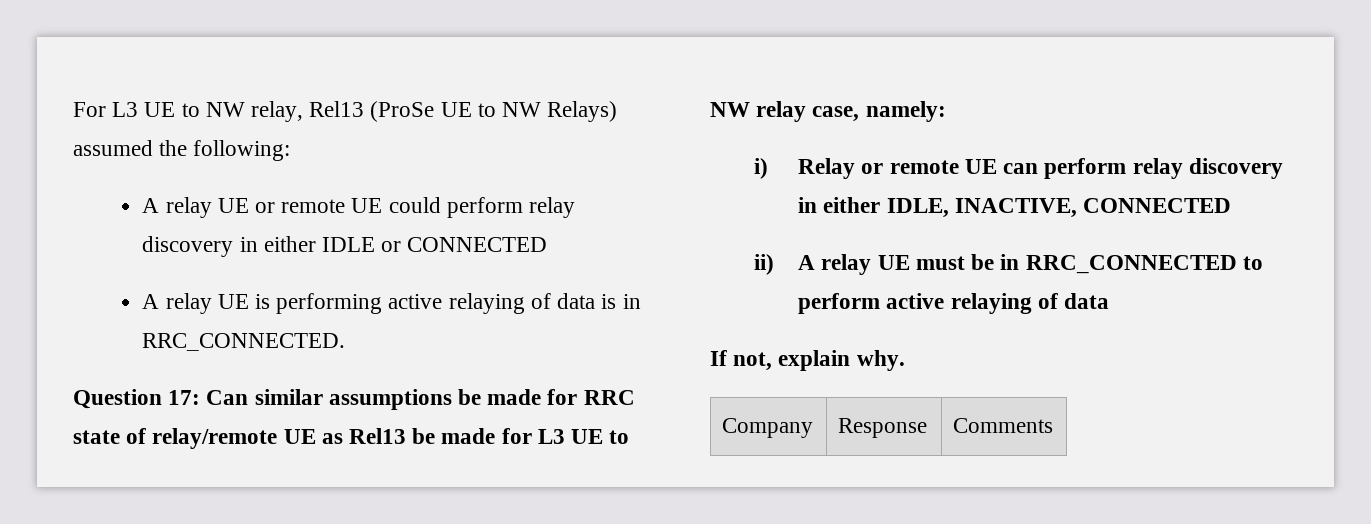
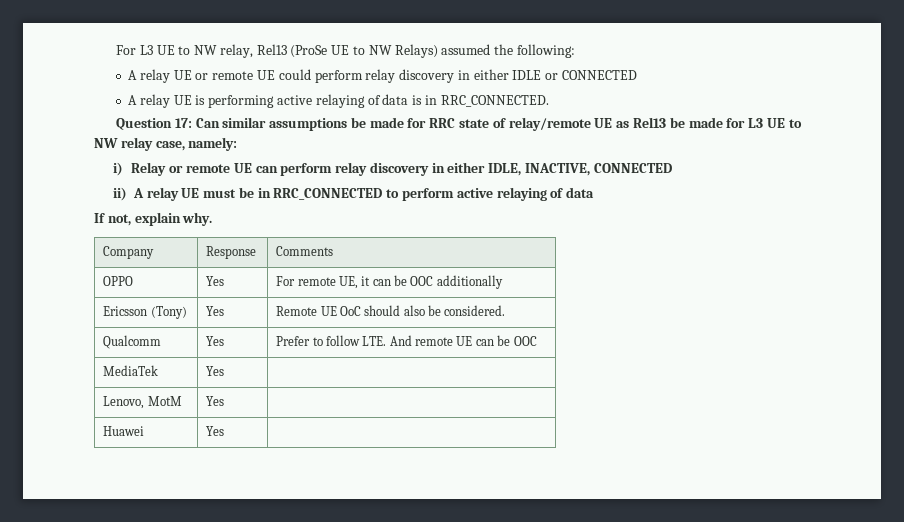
(1054, 425) none -> [103,276,134,286] [206,276,225,286] [276,275,503,289] [103,306,187,319] [206,306,225,316] [276,305,506,316] [103,335,162,349] [206,336,225,346] [276,335,537,346] [103,365,159,376] [206,366,225,376] [103,396,182,409] [206,396,225,406] [103,426,145,436] [206,426,225,436] // OPPO | Yes | For remote UE, it can be OOC additionally // Ericsson (Tony) | Yes | Remote UE OoC should also be considered. // Qualcomm | Yes | Prefer to follow LTE. And remote UE can be OOC // MediaTek | Yes | // Lenovo, MotM | Yes | // Huawei | Yes |

